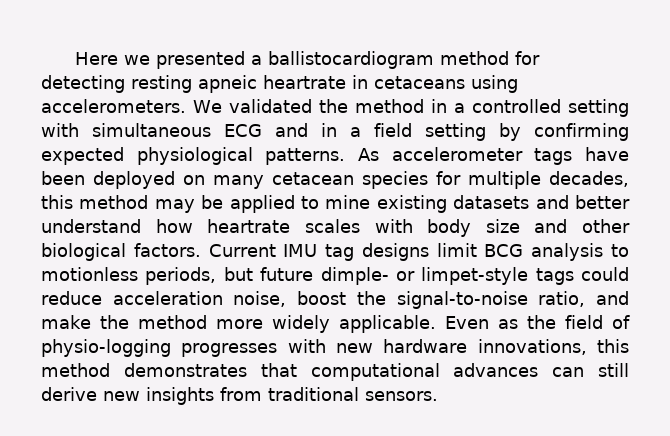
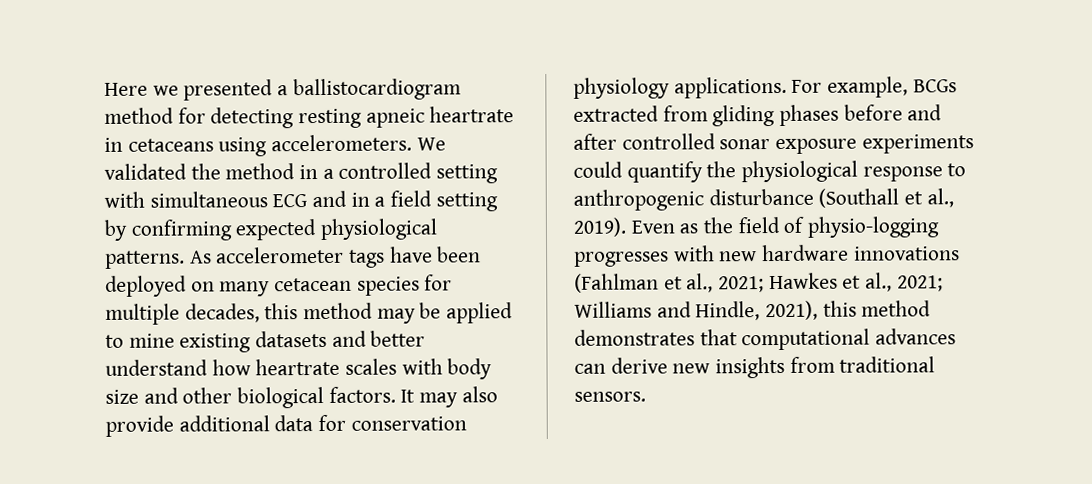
[208,243,629,261] [41,267,629,285] [41,291,629,309] [41,315,436,333] Current IMU tag designs limit BCG analysis to motionless periods, but future dimple- or limpet-style tags could reduce acceleration noise, boost the signal-to-noise ratio, and make the method more widely applicable. -> [400,386,498,408] [105,414,467,437] [573,76,957,99] [573,104,943,127] [573,133,974,154] [573,160,967,183] [573,188,954,211] [573,217,626,237] It may also provide additional data for conservation physiology applications. For example, BCGs extracted from gliding phases before and after controlled sonar exposure experiments could quantify the physiological response to anthropogenic disturbance (Southall et al., 2019).
[477,339,587,355] innovations, -> [853,246,960,261] [574,272,943,293] [574,300,819,321] innovations (Fahlman et al., 2021; Hawkes et al., 2021; Williams and Hindle, 2021),
[598,363,629,377] still -> (606, 368) none

